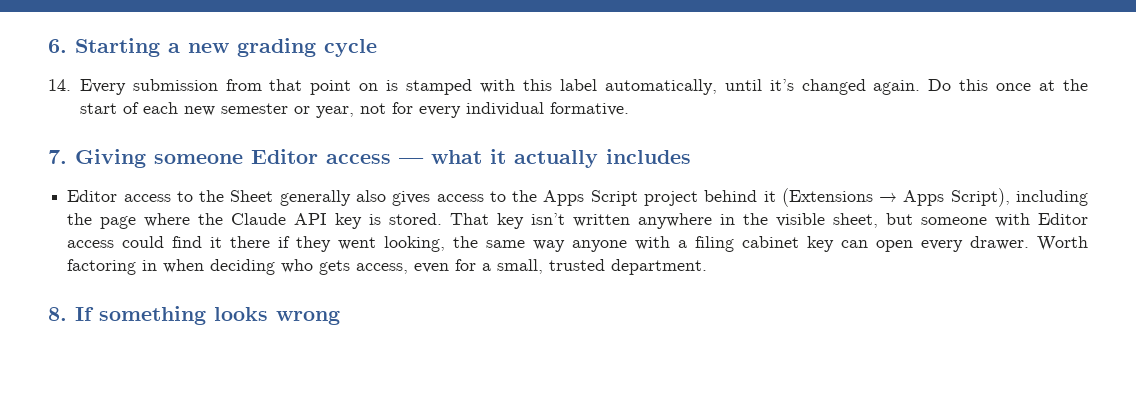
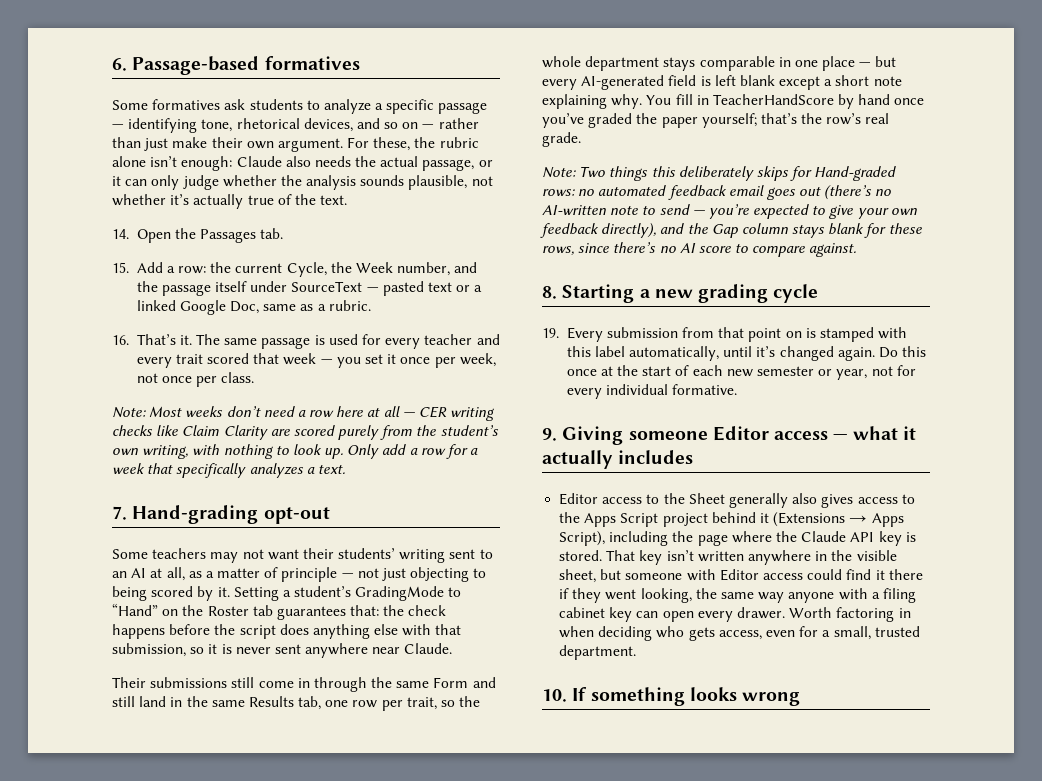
(67, 46) none -> [132,56,360,75] [112,99,488,114] [112,118,479,133] [112,137,479,152] [112,156,493,171] [112,175,493,190] [112,194,348,209] [112,228,284,243] [112,262,478,277] [136,281,483,296] [136,300,371,315] [112,334,500,349] [136,353,496,368] [136,372,255,387] [112,406,495,421] [112,425,499,440] [112,444,479,459] [112,463,345,478] [112,505,330,524] [112,548,493,563] [112,567,487,582] [112,586,462,601] [112,603,447,620] [112,624,462,639] [112,643,453,658] [112,677,496,692] [112,696,481,711] [542,56,897,71] [542,75,902,90] [542,94,925,109] [542,113,890,128] [542,132,581,147] [542,166,897,181] [542,185,892,200] [542,204,917,219] [540,223,922,238] [542,242,857,257] [542,286,557,299] Passage-based formatives // Some formatives ask students to analyze a specific passage — identifying tone, rhetorical devices, and so on — rather than just make their own argument. For these, the rubric alone isn’t enough: Claude also needs the actual passage, or it can only judge whether the analysis sounds plausible, not whether it’s actually true of the text. // 14. Open the Passages tab. // 15. Add a row: the current Cycle, the Week number, and the passage itself under SourceText — pasted text or a linked Google Doc, same as a rubric. // 16. That’s it. The same passage is used for every teacher and every trait scored that week — you set it once per week, not once per class. // Note: Most weeks don’t need a row here at all — CER writing checks like Claim Clarity are scored purely from the student’s own writing, with nothing to look up. Only add a row for a week that specifically analyzes a text. // 7. Hand-grading opt-out // Some teachers may not want their students’ writing sent to an AI at all, as a matter of principle — not just objecting to being scored by it. Setting a student’s GradingMode to “Hand” on the Roster tab guarantees that: the check happens before the script does anything else with that submission, so it is never sent anywhere near Claude. // Their submissions still come in through the same Form and still land in the same Results tab, one row per trait, so the whole department stays comparable in one place — but every AI-generated field is left blank except a short note explaining why. You fill in TeacherHandScore by hand once you’ve graded the paper yourself; that’s the row’s real grade. // Note: Two things this deliberately skips for Hand-graded rows: no automated feedback email goes out (there’s no AI-written note to send — you’re expected to give your own feedback directly), and the Gap column stays blank for these rows, since there’s no AI score to compare against. // 8.
[48,79,71,91] 14. -> [542,328,559,338] 19.
[48,150,67,164] 7. -> [542,428,557,441] 9.
[48,307,67,321] 8. -> [542,689,567,702] 10.

